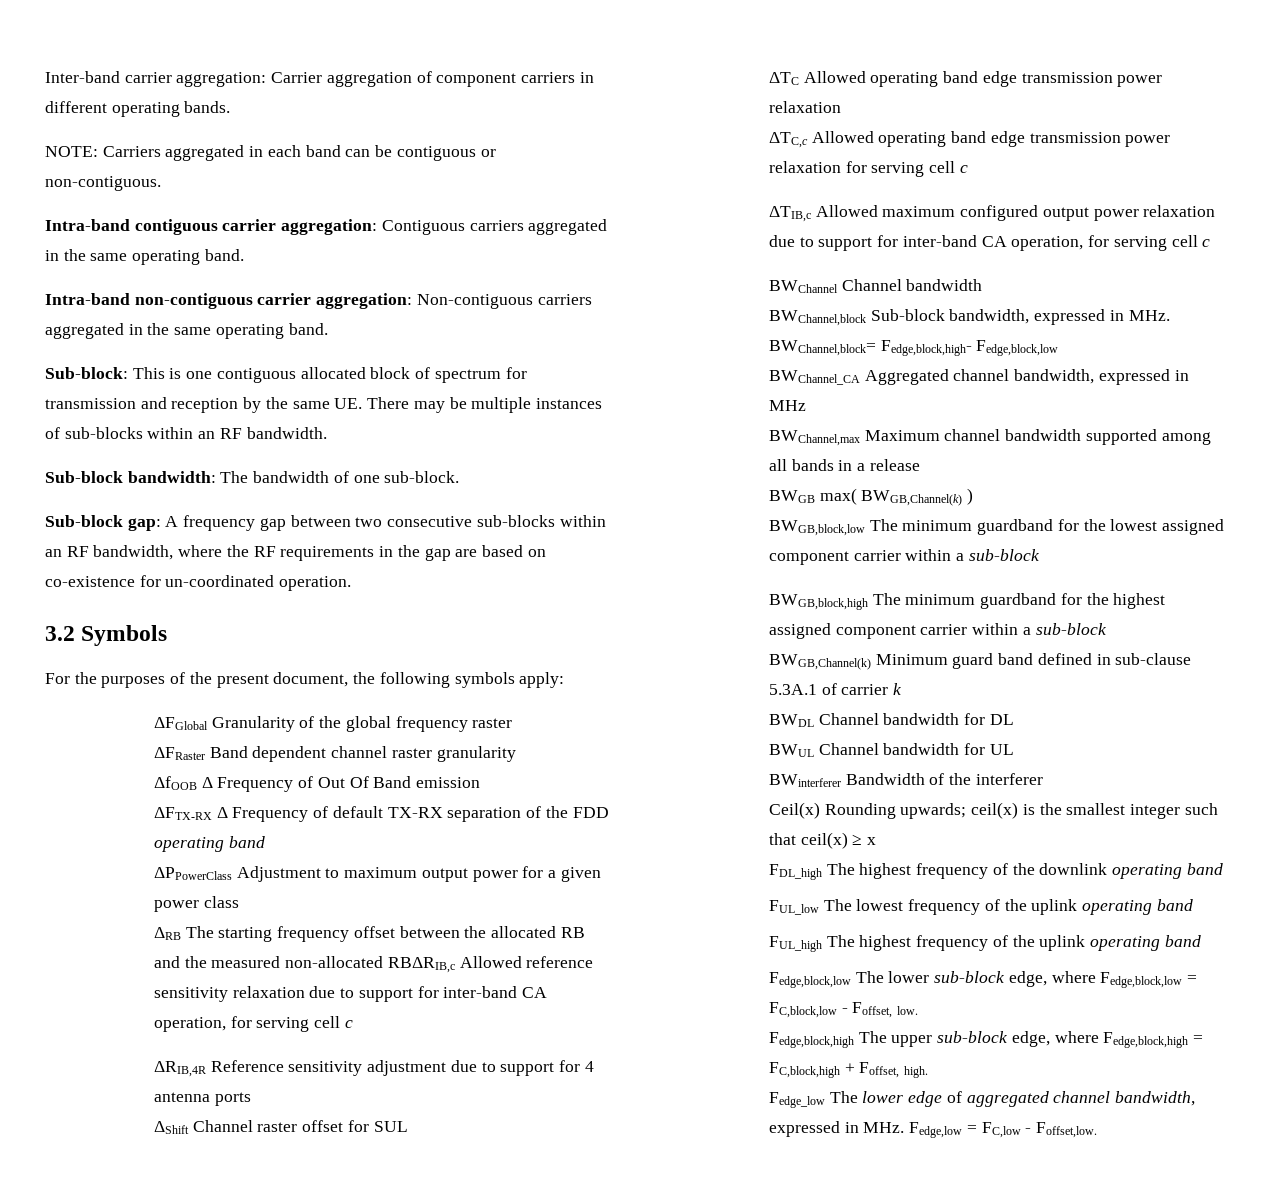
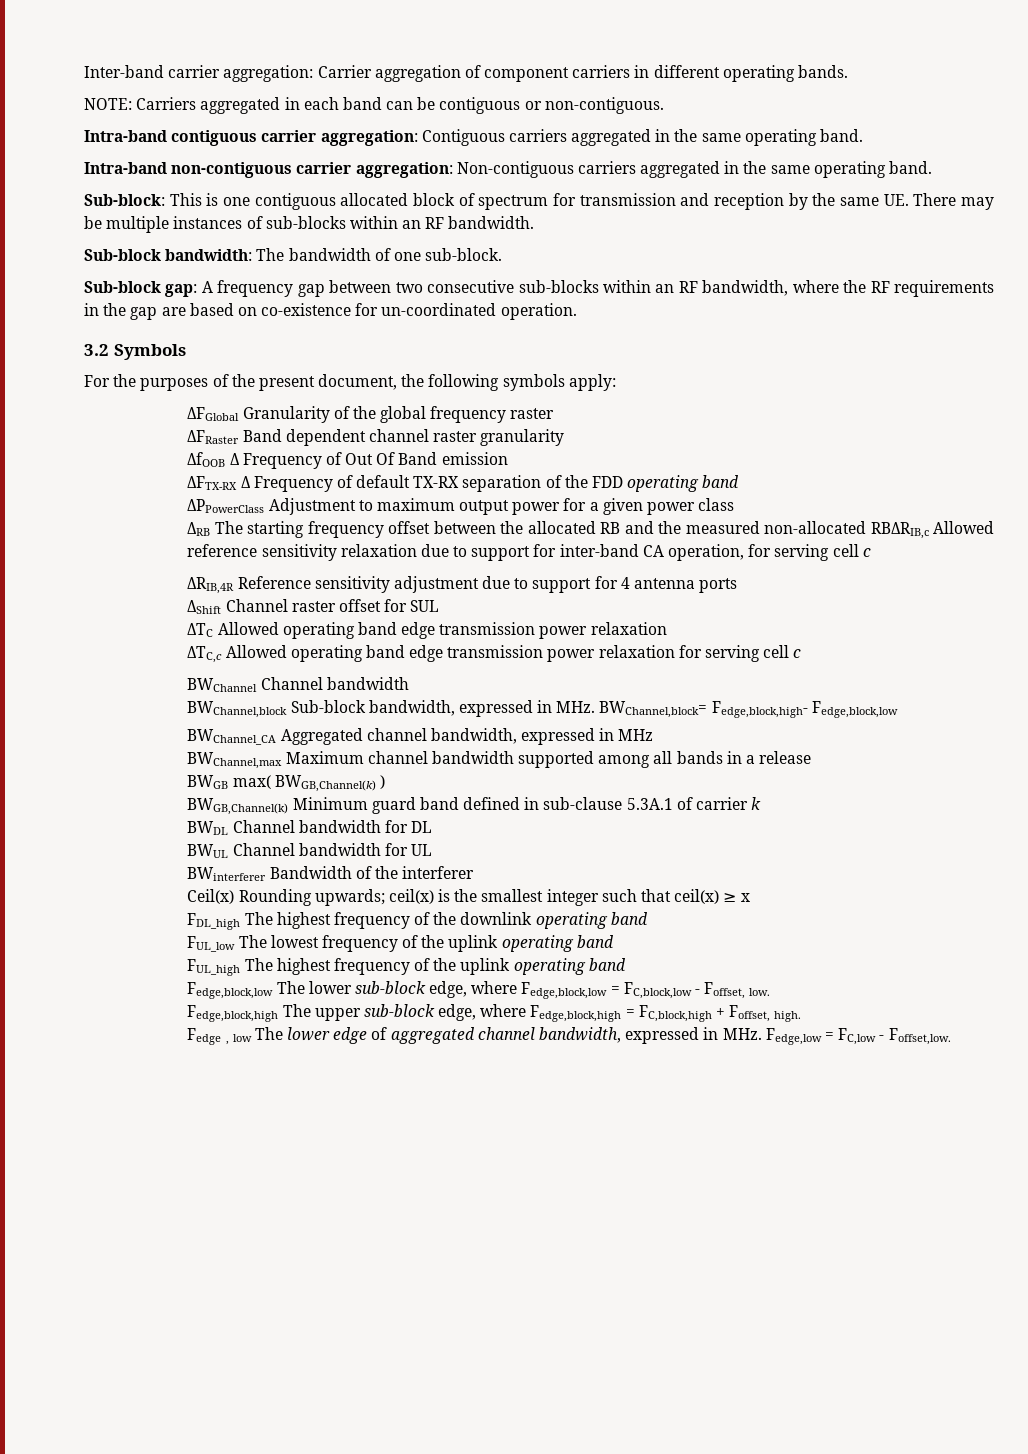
[769,205,1216,222] [769,235,1211,251] // ΔTIB,c Allowed maximum configured output power relaxation due to support for inter-band CA operation, for serving cell c -> (802, 653) none
[769,519,1225,536] [769,549,1040,565] [769,593,1166,610] [769,623,1107,639] // BWGB,block,low The minimum guardband for the lowest assigned component carrier within a sub-block // BWGB,block,high The minimum guardband for the highest assigned component carrier within a sub-block -> (385, 782) none
[769,1092,826,1108] Fedge_low -> [187,1028,252,1045] Fedge , low

